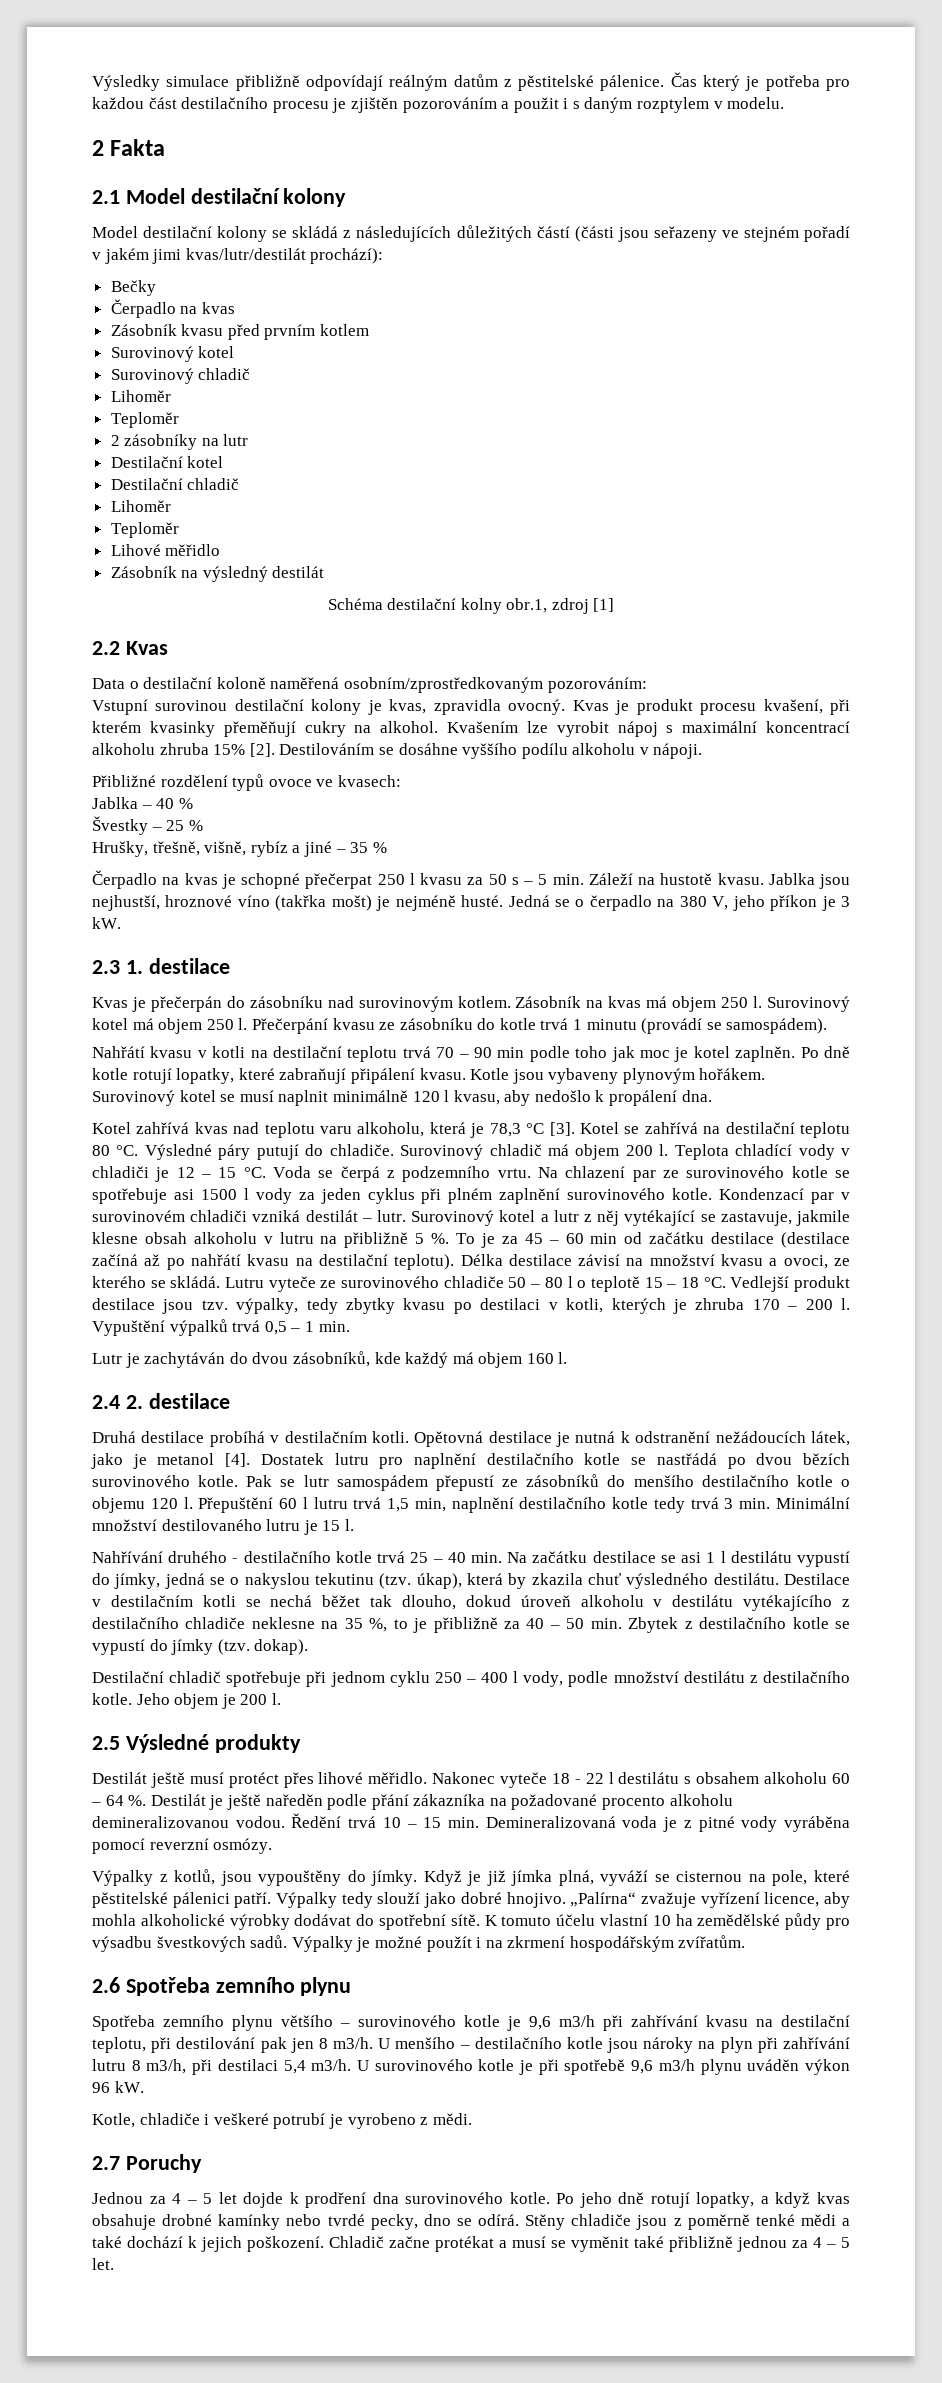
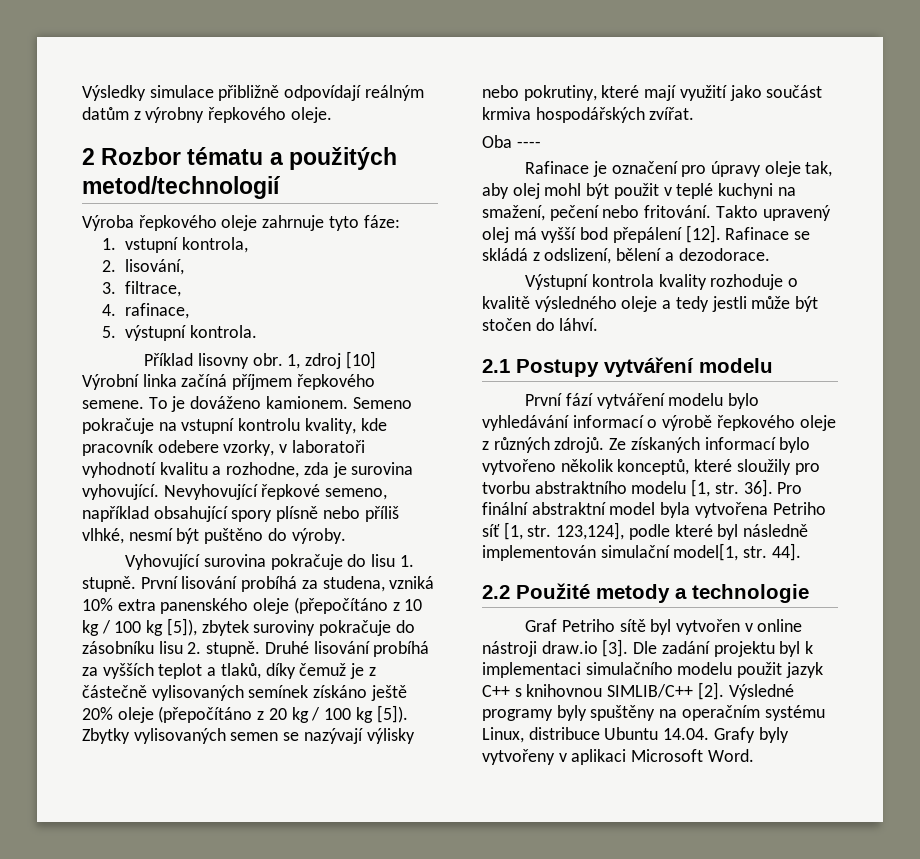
[518,72,850,91] [92,97,785,113] [92,139,166,156] [92,188,347,207] [92,225,850,242] [92,248,384,264] [110,280,156,296] [110,299,235,318] [110,324,370,340] [110,346,235,362] [110,368,251,384] [110,390,171,402] [110,412,179,428] [110,434,249,450] [110,456,224,468] [110,478,240,490] [110,500,171,512] [110,522,179,538] [110,544,221,556] [110,566,325,582] [327,598,615,614] [92,641,168,655] [92,677,647,693] [92,699,850,715] [92,721,850,737] [92,743,703,759] [92,774,401,791] [92,797,193,809] [92,816,203,835] [92,841,387,857] [92,870,850,889] [92,895,851,911] [92,917,121,929] [92,958,230,974] [92,996,850,1012] [92,1018,828,1034] [92,1046,850,1062] [92,1068,766,1084] [92,1090,712,1106] [92,1122,850,1138] [92,1144,850,1160] [92,1166,851,1182] [92,1188,850,1204] [92,1210,850,1226] [92,1232,851,1248] [92,1254,850,1270] [92,1276,851,1292] [92,1298,850,1314] [92,1319,350,1336] [92,1351,568,1368] [92,1393,230,1409] [92,1431,850,1447] [91,1453,850,1469] [92,1474,851,1491] [92,1497,850,1513] [92,1519,354,1535] [92,1551,850,1567] [92,1573,850,1589] [92,1595,850,1611] [92,1617,851,1633] [92,1639,309,1655] [92,1671,850,1687] [92,1693,281,1709] [92,1734,301,1753] [92,1772,850,1788] [91,1794,733,1810] [92,1813,850,1832] [92,1838,273,1854] [92,1869,850,1886] [92,1892,850,1908] [92,1913,850,1930] [92,1935,746,1952] [92,1977,352,1996] [92,2015,850,2031] [92,2037,850,2053] [92,2059,850,2075] [92,2081,144,2093] [92,2113,472,2129] [92,2154,202,2173] [92,2192,850,2208] [92,2214,850,2230] [92,2236,850,2252] [92,2258,114,2270] pěstitelské pálenice. Čas který je potřeba pro každou část destilačního procesu je zjištěn pozorováním a použit i s daným rozptylem v modelu. // 2 Fakta // 2.1 Model destilační kolony // Model destilační kolony se skládá z následujících důležitých částí (části jsou seřazeny ve stejném pořadí v jakém jimi kvas/lutr/destilát prochází): // Bečky // Čerpadlo na kvas // Zásobník kvasu před prvním kotlem // Surovinový kotel // Surovinový chladič // Lihoměr // Teploměr // 2 zásobníky na lutr // Destilační kotel // Destilační chladič // Lihoměr // Teploměr // Lihové měřidlo // Zásobník na výsledný destilát // Schéma destilační kolny obr.1, zdroj [1] // 2.2 Kvas // Data o destilační koloně naměřená osobním/zprostředkovaným pozorováním: // Vstupní surovinou destilační kolony je kvas, zpravidla ovocný. Kvas je produkt procesu kvašení, při kterém kvasinky přeměňují cukry na alkohol. Kvašením lze vyrobit nápoj s maximální koncentrací alkoholu zhruba 15% [2]. Destilováním se dosáhne vyššího podílu alkoholu v nápoji. // Přibližné rozdělení typů ovoce ve kvasech: // Jablka – 40 % // Švestky – 25 % // Hrušky, třešně, višně, rybíz a jiné – 35 % // Čerpadlo na kvas je schopné přečerpat 250 l kvasu za 50 s – 5 min. Záleží na hustotě kvasu. Jablka jsou nejhustší, hroznové víno (takřka mošt) je nejméně husté. Jedná se o čerpadlo na 380 V, jeho příkon je 3 kW. // 2.3 1. destilace // Kvas je přečerpán do zásobníku nad surovinovým kotlem. Zásobník na kvas má objem 250 l. Surovinový kotel má objem 250 l. Přečerpání kvasu ze zásobníku do kotle trvá 1 minutu (provádí se samospádem). // Nahřátí kvasu v kotli na destilační teplotu trvá 70 – 90 min podle toho jak moc je kotel zaplněn. Po dně kotle rotují lopatky, které zabraňují připálení kvasu. Kotle jsou vybaveny plynovým hořákem. Surovinový kotel se musí naplnit minimálně 120 l kvasu, aby nedošlo k propálení dna. // Kotel zahřívá kvas nad teplotu varu alkoholu, která je 78,3 °C [3]. Kotel se zahřívá na destilační teplotu 80 °C. Výsledné páry putují do chladiče. Surovinový chladič má objem 200 l. Teplota chladící vody v chladiči je 12 – 15 °C. Voda se čerpá z podzemního vrtu. Na chlazení par ze surovinového kotle se spotřebuje asi 1500 l vody za jeden cyklus při plném zaplnění surovinového kotle. Kondenzací par v surovinovém chladiči vzniká destilát – lutr. Surovinový kotel a lutr z něj vytékající se zastavuje, jakmile klesne obsah alkoholu v lutru na přibližně 5 %. To je za 45 – 60 min od začátku destilace (destilace začíná až po nahřátí kvasu na destilační teplotu). Délka destilace závisí na množství kvasu a ovoci, ze kterého se skládá. Lutru vyteče ze surovinového chladiče 50 – 80 l o teplotě 15 – 18 °C. Vedlejší produkt destilace jsou tzv. výpalky, tedy zbytky kvasu po destilaci v kotli, kterých je zhruba 170 – 200 l. Vypuštění výpalků trvá 0,5 – 1 min. // Lutr je zachytáván do dvou zásobníků, kde každý má objem 160 l. // 2.4 2. destilace // Druhá destilace probíhá v destilačním kotli. Opětovná destilace je nutná k odstranění nežádoucích látek, jako je metanol [4]. Dostatek lutru pro naplnění destilačního kotle se nastřádá po dvou bězích surovinového kotle. Pak se lutr samospádem přepustí ze zásobníků do menšího destilačního kotle o objemu 120 l. Přepuštění 60 l lutru trvá 1,5 min, naplnění destilačního kotle tedy trvá 3 min. Minimální množství destilovaného lutru je 15 l. // Nahřívání druhého - destilačního kotle trvá 25 – 40 min. Na začátku destilace se asi 1 l destilátu vypustí do jímky, jedná se o nakyslou tekutinu (tzv. úkap), která by zkazila chuť výsledného destilátu. Destilace v destilačním kotli se nechá běžet tak dlouho, dokud úroveň alkoholu v destilátu vytékajícího z destilačního chladiče neklesne na 35 %, to je přibližně za 40 – 50 min. Zbytek z destilačního kotle se vypustí do jímky (tzv. dokap). // Destilační chladič spotřebuje při jednom cyklu 250 – 400 l vody, podle množství destilátu z destilačního kotle. Jeho objem je 200 l. // 2.5 Výsledné produkty // Destilát ještě musí protéct přes lihové měřidlo. Nakonec vyteče 18 - 22 l destilátu s obsahem alkoholu 60 – 64 %. Destilát je ještě naředěn podle přání zákazníka na požadované procento alkoholu demineralizovanou vodou. Ředění trvá 10 – 15 min. Demineralizovaná voda je z pitné vody vyráběna pomocí reverzní osmózy. // Výpalky z kotlů, jsou vypouštěny do jímky. Když je již jímka plná, vyváží se cisternou na pole, které pěstitelské pálenici patří. Výpalky tedy slouží jako dobré hnojivo. „Palírna“ zvažuje vyřízení licence, aby mohla alkoholické výrobky dodávat do spotřební sítě. K tomuto účelu vlastní 10 ha zemědělské půdy pro výsadbu švestkových sadů. Výpalky je možné použít i na zkrmení hospodářským zvířatům. // 2.6 Spotřeba zemního plynu // Spotřeba zemního plynu většího – surovinového kotle je 9,6 m3/h při zahřívání kvasu na destilační teplotu, při destilování pak jen 8 m3/h. U menšího – destilačního kotle jsou nároky na plyn při zahřívání lutru 8 m3/h, při destilaci 5,4 m3/h. U surovinového kotle je při spotřebě 9,6 m3/h plynu uváděn výkon 96 kW. // Kotle, chladiče i veškeré potrubí je vyrobeno z mědi. // 2.7 Poruchy // Jednou za 4 – 5 let dojde k prodření dna surovinového kotle. Po jeho dně rotují lopatky, a když kvas obsahuje drobné kamínky nebo tvrdé pecky, dno se odírá. Stěny chladiče jsou z poměrně tenké mědi a také dochází k jejich poškození. Chladič začne protékat a musí se vyměnit také přibližně jednou za 4 – 5 let. -> [145,107,332,123] [82,147,397,170] [82,176,280,199] [82,215,400,231] [102,237,248,253] [102,259,184,275] [102,281,181,297] [102,303,189,319] [102,325,257,341] [144,351,376,369] [82,374,375,390] [82,396,412,412] [82,418,387,434] [82,440,365,456] [82,462,414,478] [82,484,388,500] [82,506,399,522] [82,528,346,544] [125,554,414,570] [82,576,435,592] [82,597,423,614] [82,618,415,636] [82,641,430,657] [82,663,376,679] [82,685,407,701] [82,705,408,723] [82,728,415,744] [482,85,823,101] [482,107,695,123] [482,135,541,148] [525,161,833,177] [482,183,796,199] [482,205,831,221] [482,225,811,243] [482,248,770,264] [525,274,798,290] [482,296,819,312] [482,318,599,331] [482,357,773,377] [525,393,759,409] [482,415,836,431] [482,437,811,453] [482,459,820,475] [482,479,803,497] [482,502,826,518] [482,522,809,540] [482,543,801,561] [482,583,809,603] [525,619,803,635] [482,639,814,657] [482,662,823,678] [482,682,794,700] [482,705,825,721] [482,727,789,743] [482,749,754,765] výrobny řepkového oleje. // 2 Rozbor tématu a použitých metod/technologií // Výroba řepkového oleje zahrnuje tyto fáze: // 1. vstupní kontrola, // 2. lisování, // 3. filtrace, // 4. rafinace, // 5. výstupní kontrola. // Příklad lisovny obr. 1, zdroj [10] // Výrobní linka začíná příjmem řepkového semene. To je dováženo kamionem. Semeno pokračuje na vstupní kontrolu kvality, kde pracovník odebere vzorky, v laboratoři vyhodnotí kvalitu a rozhodne, zda je surovina vyhovující. Nevyhovující řepkové semeno, například obsahující spory plísně nebo příliš vlhké, nesmí být puštěno do výroby. // Vyhovující surovina pokračuje do lisu 1. stupně. První lisování probíhá za studena, vzniká 10% extra panenského oleje (přepočítáno z 10 kg / 100 kg [5]), zbytek suroviny pokračuje do zásobníku lisu 2. stupně. Druhé lisování probíhá za vyšších teplot a tlaků, díky čemuž je z částečně vylisovaných semínek získáno ještě 20% oleje (přepočítáno z 20 kg / 100 kg [5]). Zbytky vylisovaných semen se nazývají výlisky nebo pokrutiny, které mají využití jako součást krmiva hospodářských zvířat. // Oba ---- // Rafinace je označení pro úpravy oleje tak, aby olej mohl být použit v teplé kuchyni na smažení, pečení nebo fritování. Takto upravený olej má vyšší bod přepálení [12]. Rafinace se skládá z odslizení, bělení a dezodorace. // Výstupní kontrola kvality rozhoduje o kvalitě výsledného oleje a tedy jestli může být stočen do láhví. // 2.1 Postupy vytváření modelu // První fází vytváření modelu bylo vyhledávání informací o výrobě řepkového oleje z různých zdrojů. Ze získaných informací bylo vytvořeno několik konceptů, které sloužily pro tvorbu abstraktního modelu [1, str. 36]. Pro finální abstraktní model byla vytvořena Petriho síť [1, str. 123,124], podle které byl následně implementován simulační model[1, str. 44]. // 2.2 Použité metody a technologie // Graf Petriho sítě byl vytvořen v online nástroji draw.io [3]. Dle zadání projektu byl k implementaci simulačního modelu použit jazyk C++ s knihovnou SIMLIB/C++ [2]. Výsledné programy byly spuštěny na operačním systému Linux, distribuce Ubuntu 14.04. Grafy byly vytvořeny v aplikaci Microsoft Word.

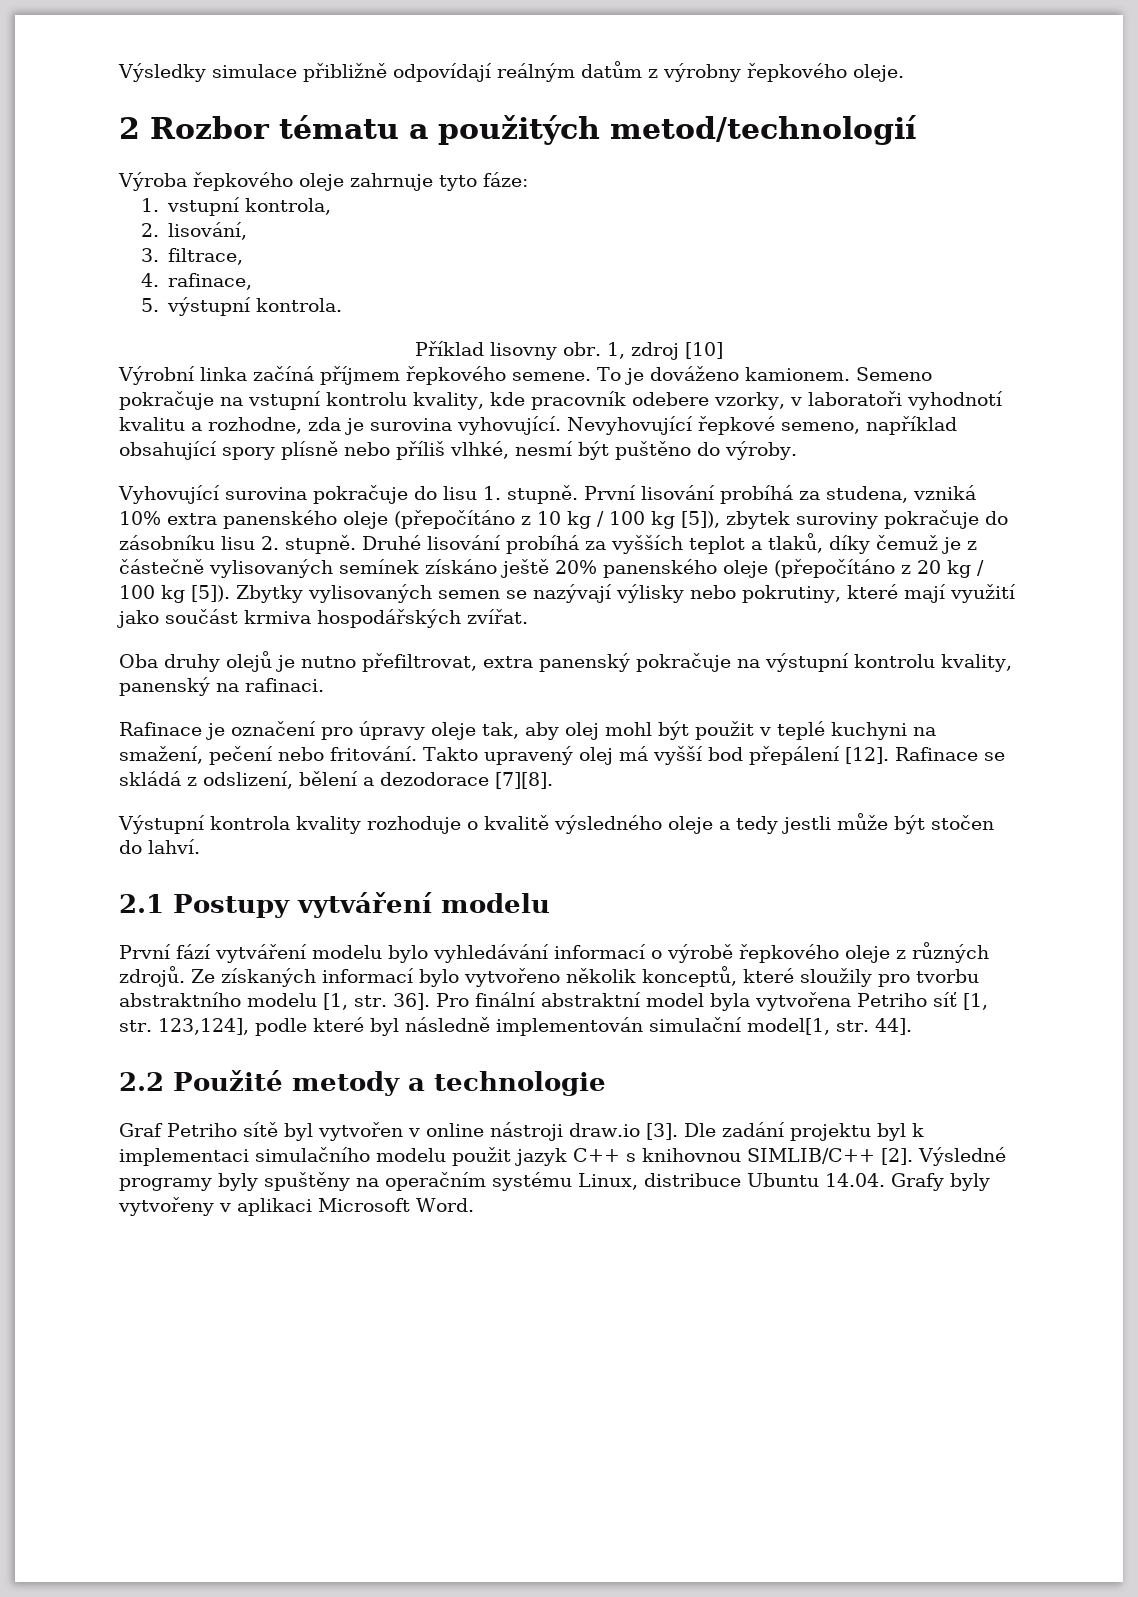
(113, 713) none -> [603,559,717,578] panenského
[516,141,541,148] ---- -> [164,651,1012,672] [119,677,324,696] druhy olejů je nutno přefiltrovat, extra panenský pokračuje na výstupní kontrolu kvality, panenský na rafinaci.
[678,248,770,261] dezodorace. -> [380,772,553,789] dezodorace [7][8].
[559,318,599,331] láhví. -> [148,839,200,854] lahví.

